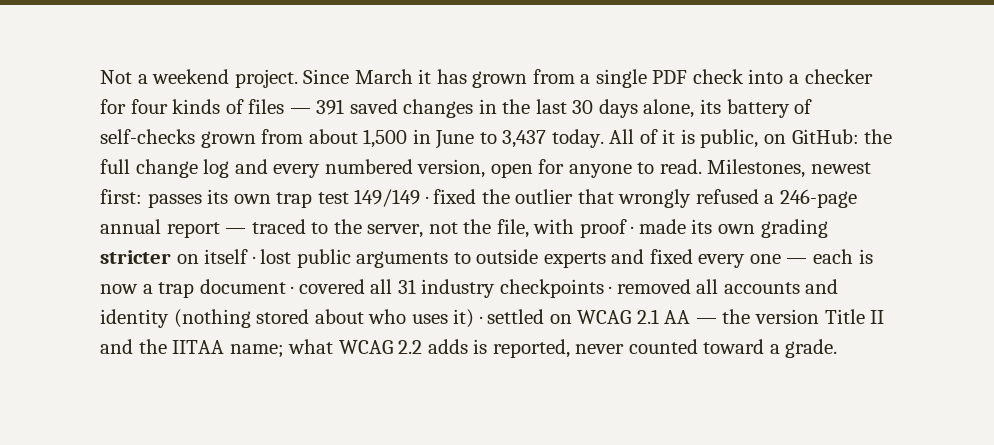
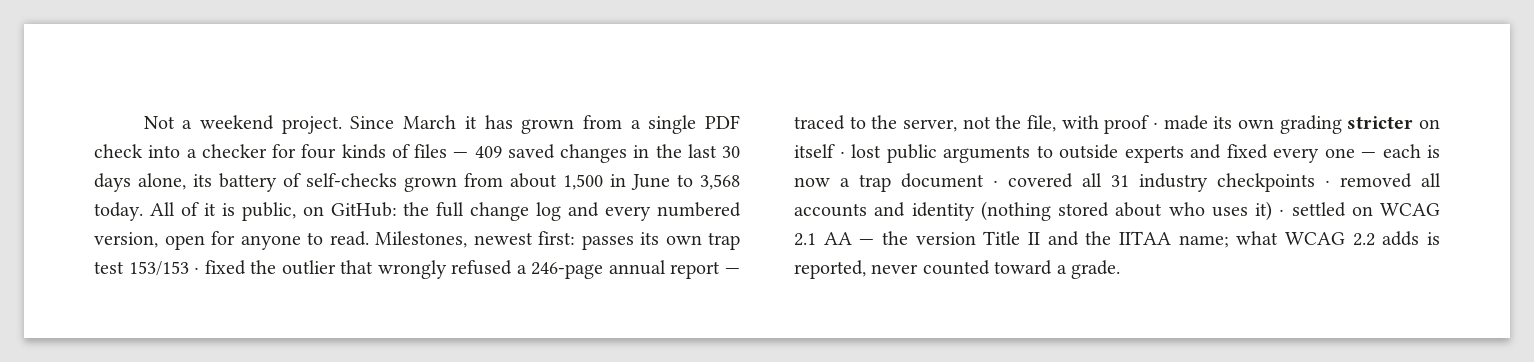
[316,99,345,115] 391 -> [474,146,502,158] 409
[502,130,547,148] 3,437 -> [700,174,740,190] 3,568
[354,189,421,207] 149/149 -> [128,261,189,276] 153/153

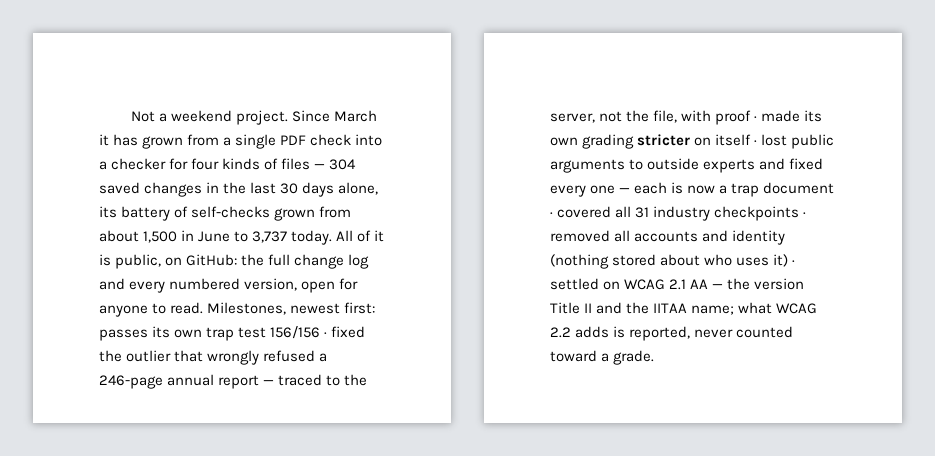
[474,146,502,158] 409 -> [329,159,357,170] 304
[700,174,740,190] 3,568 -> [252,231,288,243] 3,737
[128,261,189,276] 153/153 -> [270,326,321,339] 156/156

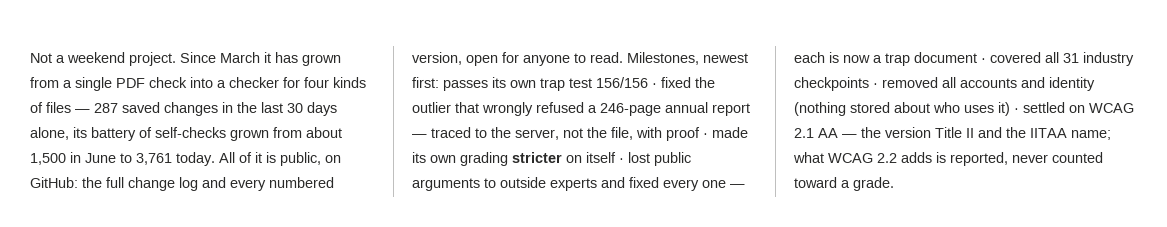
[329,159,357,170] 304 -> [94,103,118,113] 287
[252,231,288,243] 3,737 -> [136,153,172,165] 3,761

